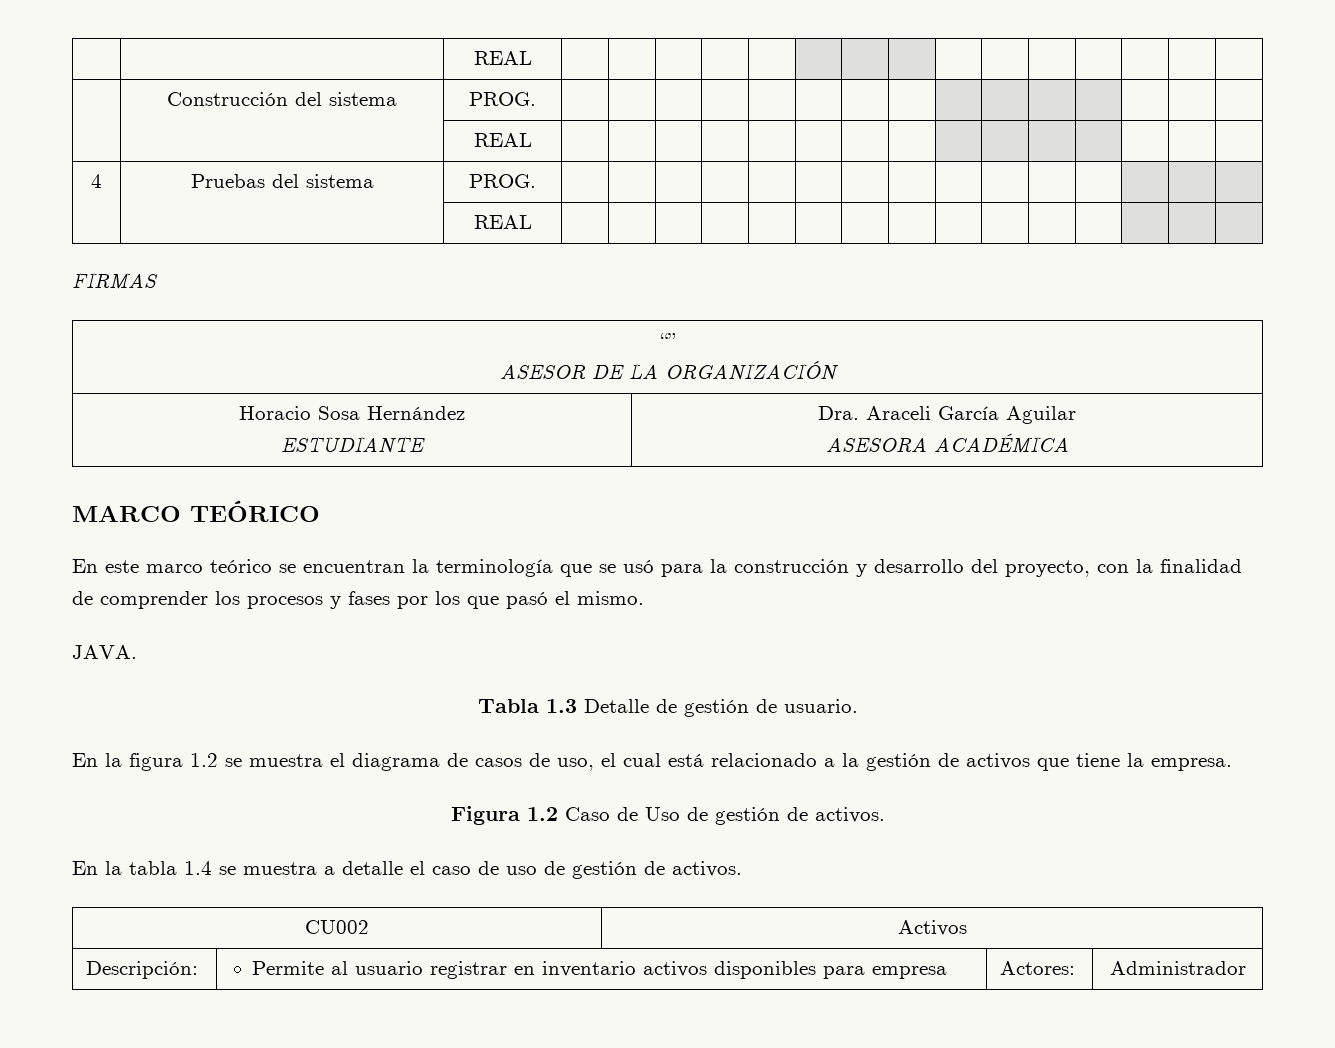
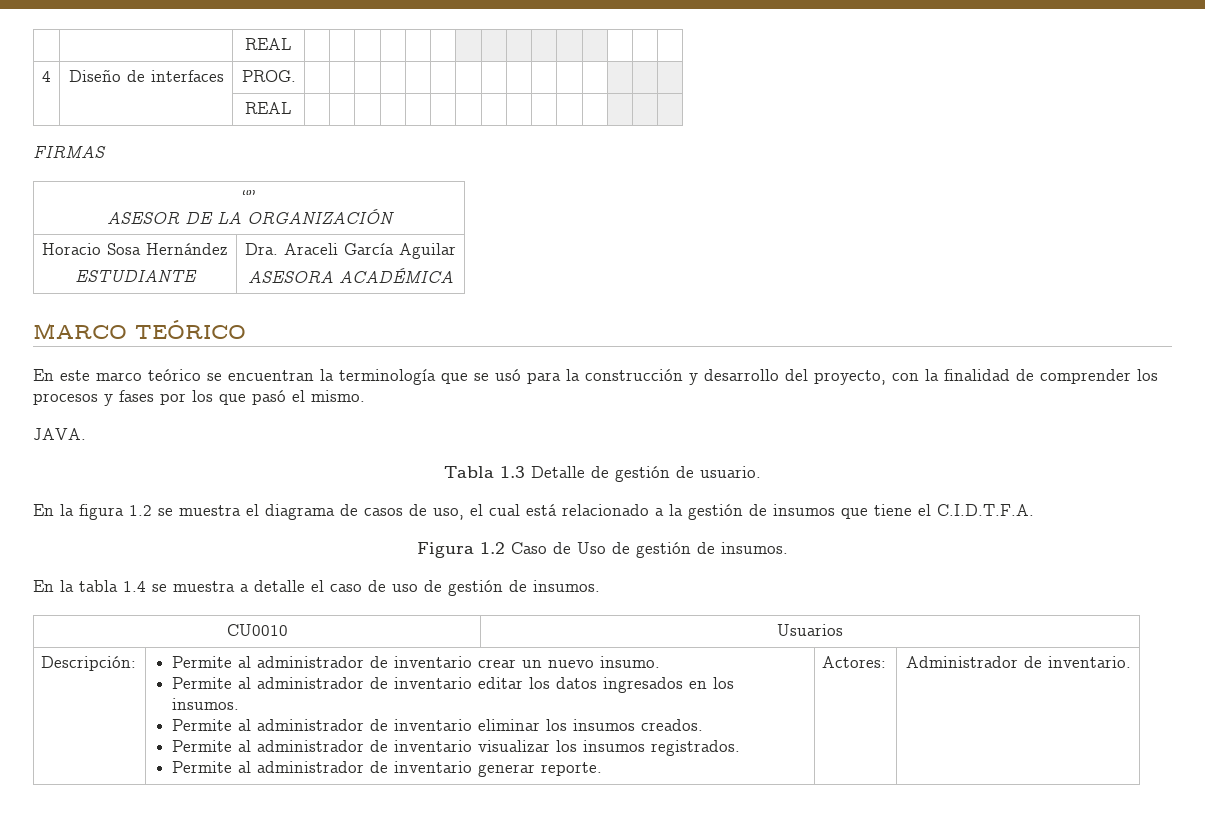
[473,51,532,65] [167,92,397,106] [469,92,536,106] [473,133,532,147] [91,174,102,188] [190,174,374,188] | | REAL | | | | | | | | | | | | | | | // | Construcción del sistema | PROG. | | | | | | | | | | | | | | | // | | REAL | | | | | | | | | | | | | | | // 4 | Pruebas del sistema -> [245,38,292,50] [42,71,51,82] [68,69,224,82] | | REAL | | | | | | | | | | | | | | | // 4 | Diseño de interfaces
[966,753,1030,769] activos -> [773,504,835,516] insumos
[1127,753,1232,771] la empresa. -> [918,504,1034,516] el C.I.D.T.F.A.
[814,807,885,823] activos. -> [721,542,788,554] insumos.
[672,861,742,877] [305,920,369,934] [897,920,967,936] activos. // CU002 | Activos -> [533,580,600,592] [226,624,288,636] [777,624,844,636] insumos. // CU0010 | Usuarios
[355,961,948,979] usuario registrar en inventario activos disponibles para empresa -> [256,656,660,668] [171,677,734,693] [171,698,239,710] [171,719,703,731] [171,740,740,756] [171,761,602,777] administrador de inventario crear un nuevo insumo. // Permite al administrador de inventario editar los datos ingresados en los insumos. // Permite al administrador de inventario eliminar los insumos creados. // Permite al administrador de inventario visualizar los insumos registrados. // Permite al administrador de inventario generar reporte.
(1246, 968) none -> [1023,656,1131,668] de inventario.

